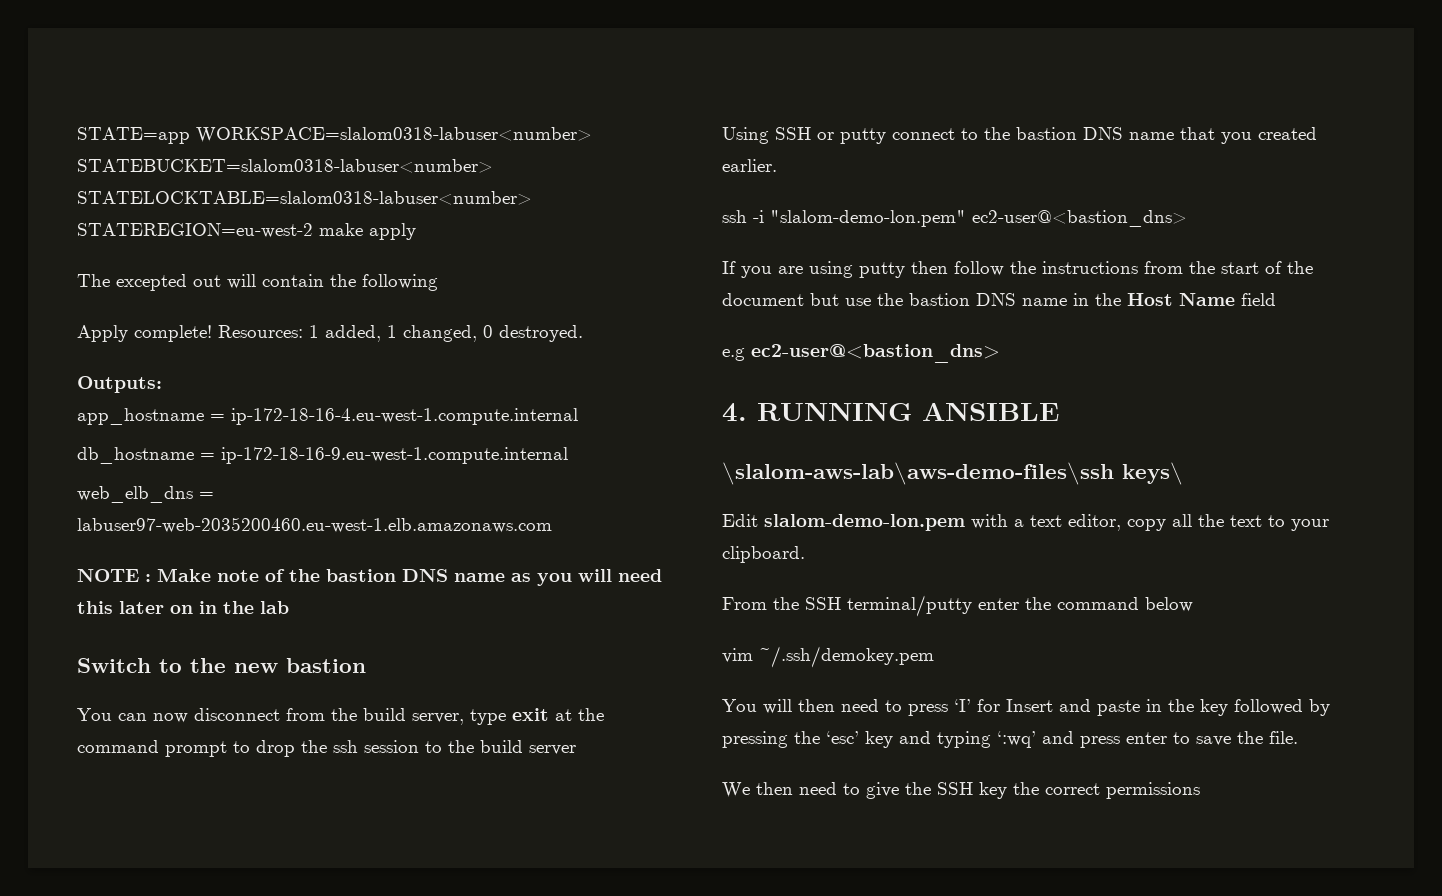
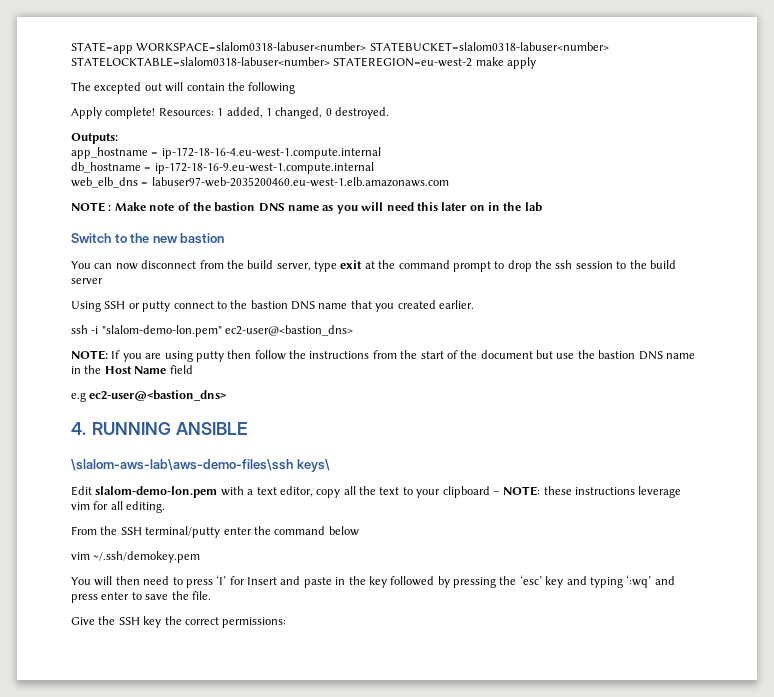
(1187, 218) none -> [71,350,108,360] NOTE:
[722,546,805,563] clipboard. -> [442,486,682,498] [71,501,166,513] clipboard – NOTE: these instructions leverage vim for all editing.
[722,782,899,799] We then need to give -> [71,617,95,625] Give
[1106,782,1200,799] permissions -> [222,617,287,628] permissions:

